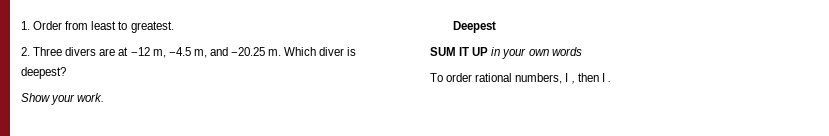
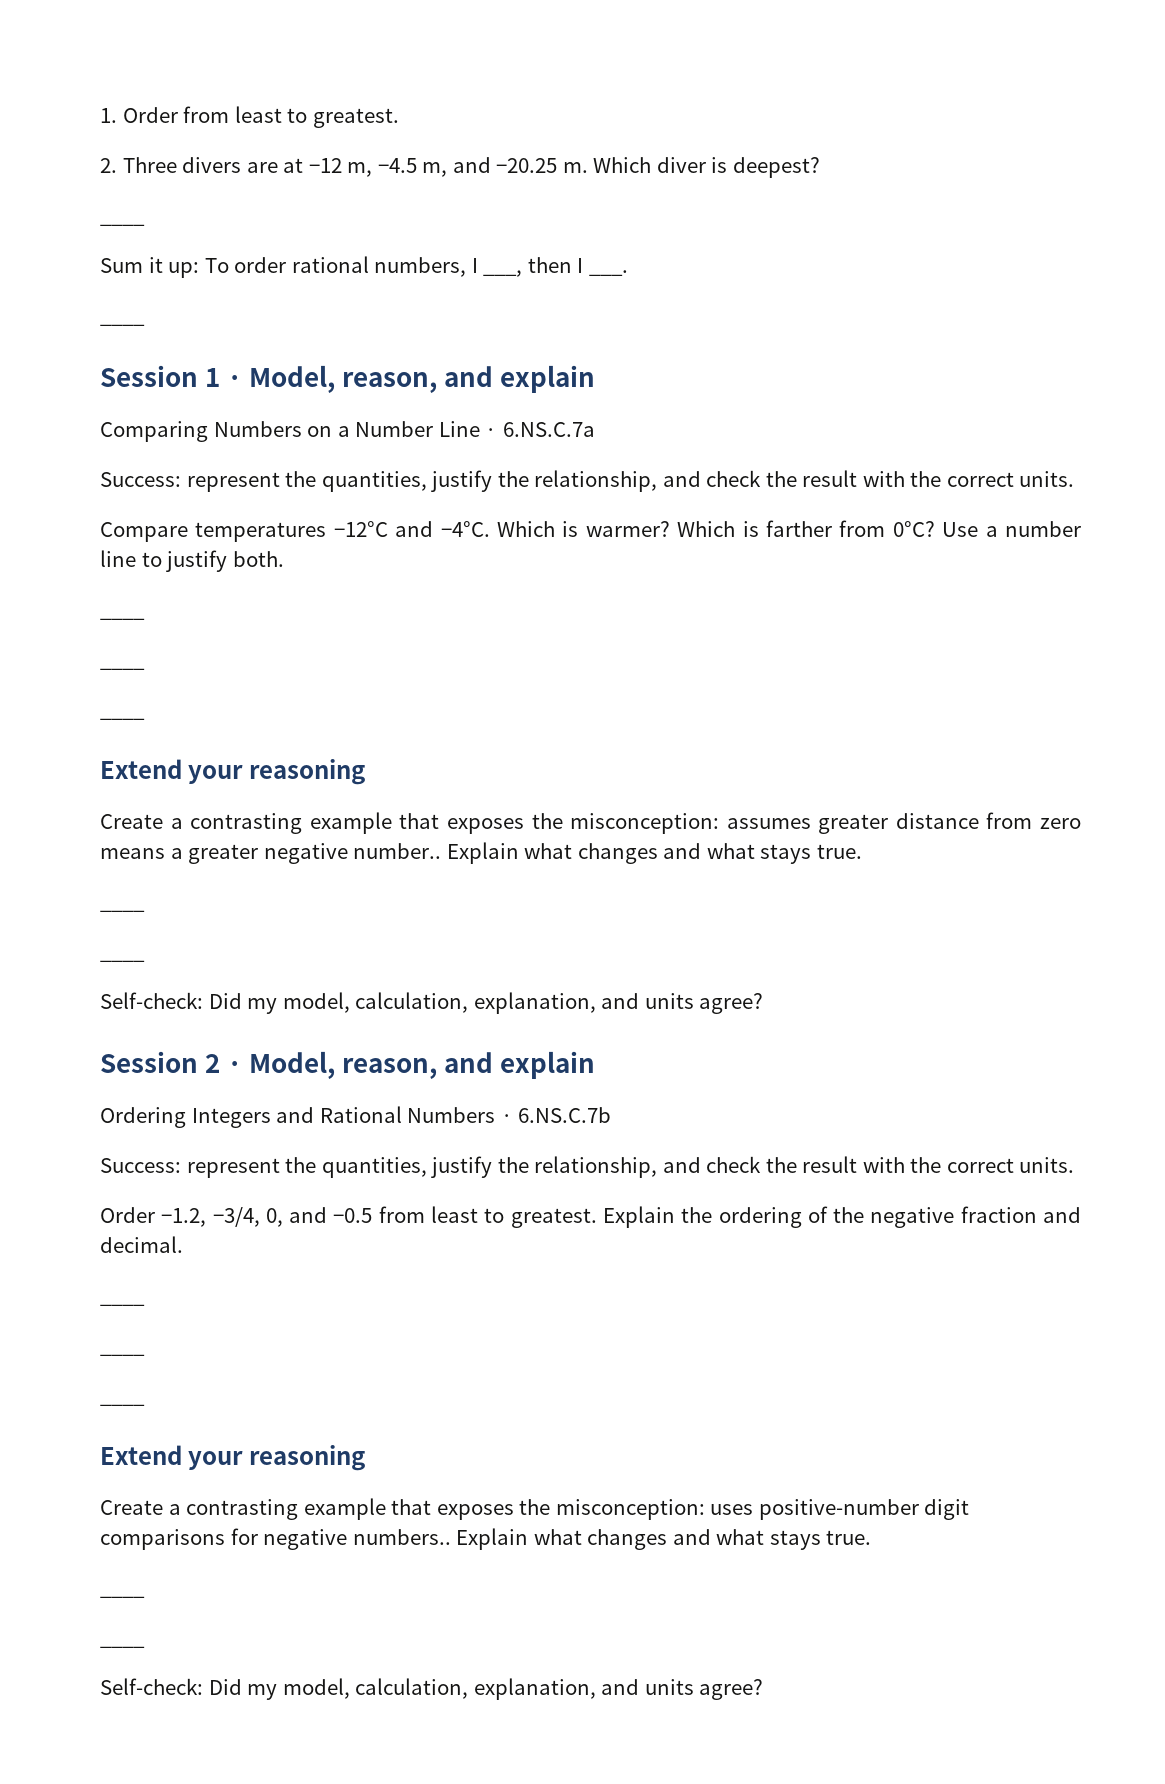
[21,93,105,105] [452,21,496,33] [430,47,582,59] Show your work. // Deepest // SUM IT UP in your own words // -> [100,223,145,226] [100,257,200,278] ____ // Sum it up:
[571,81,575,84] , -> [483,270,523,277] ___,
[607,81,611,82] . -> [588,270,628,276] [100,323,145,326] [100,365,596,393] [100,421,595,442] [100,470,1075,492] [100,520,1081,542] [100,550,284,572] [100,617,145,620] [100,667,145,670] [100,717,145,720] [100,759,365,785] [100,812,1081,834] [100,842,862,864] [100,909,145,912] [100,959,145,962] [100,992,764,1014] [100,1051,596,1079] [100,1106,612,1128] [100,1156,1075,1178] [100,1206,1081,1228] [100,1236,183,1253] [100,1303,145,1306] [100,1353,145,1356] [100,1403,145,1406] [100,1445,365,1471] [100,1498,970,1520] [100,1528,872,1550] [100,1595,145,1598] [100,1645,145,1648] [100,1678,764,1700] ___. // ____ // Session 1 · Model, reason, and explain // Comparing Numbers on a Number Line · 6.NS.C.7a // Success: represent the quantities, justify the relationship, and check the result with the correct units. // Compare temperatures −12°C and −4°C. Which is warmer? Which is farther from 0°C? Use a number line to justify both. // ____ // ____ // ____ // Extend your reasoning // Create a contrasting example that exposes the misconception: assumes greater distance from zero means a greater negative number.. Explain what changes and what stays true. // ____ // ____ // Self-check: Did my model, calculation, explanation, and units agree? // Session 2 · Model, reason, and explain // Ordering Integers and Rational Numbers · 6.NS.C.7b // Success: represent the quantities, justify the relationship, and check the result with the correct units. // Order −1.2, −3/4, 0, and −0.5 from least to greatest. Explain the ordering of the negative fraction and decimal. // ____ // ____ // ____ // Extend your reasoning // Create a contrasting example that exposes the misconception: uses positive-number digit comparisons for negative numbers.. Explain what changes and what stays true. // ____ // ____ // Self-check: Did my model, calculation, explanation, and units agree?

